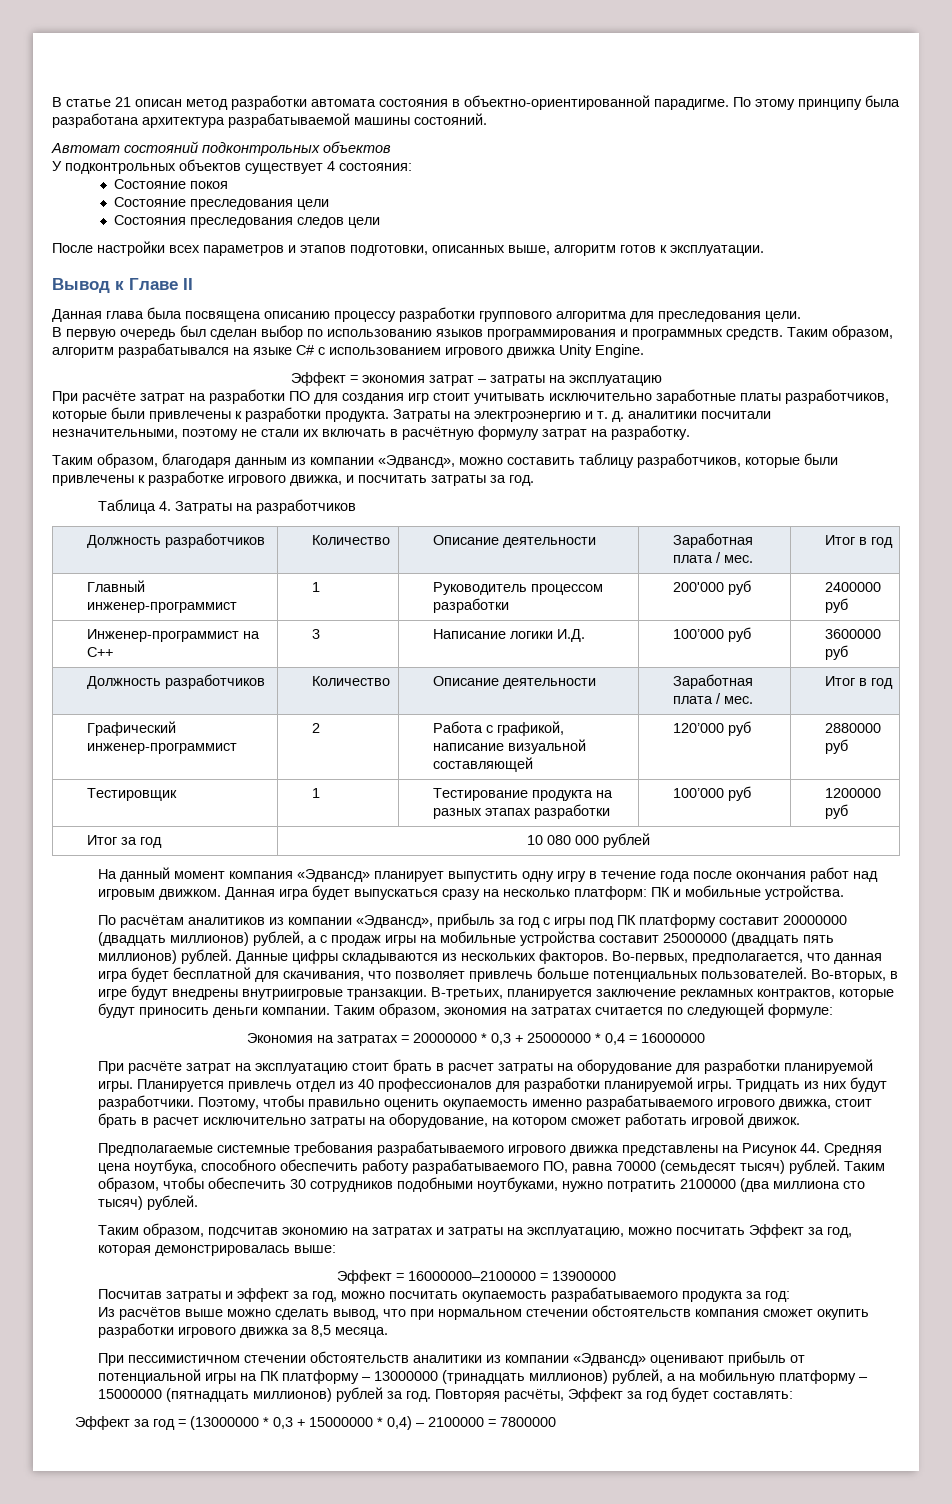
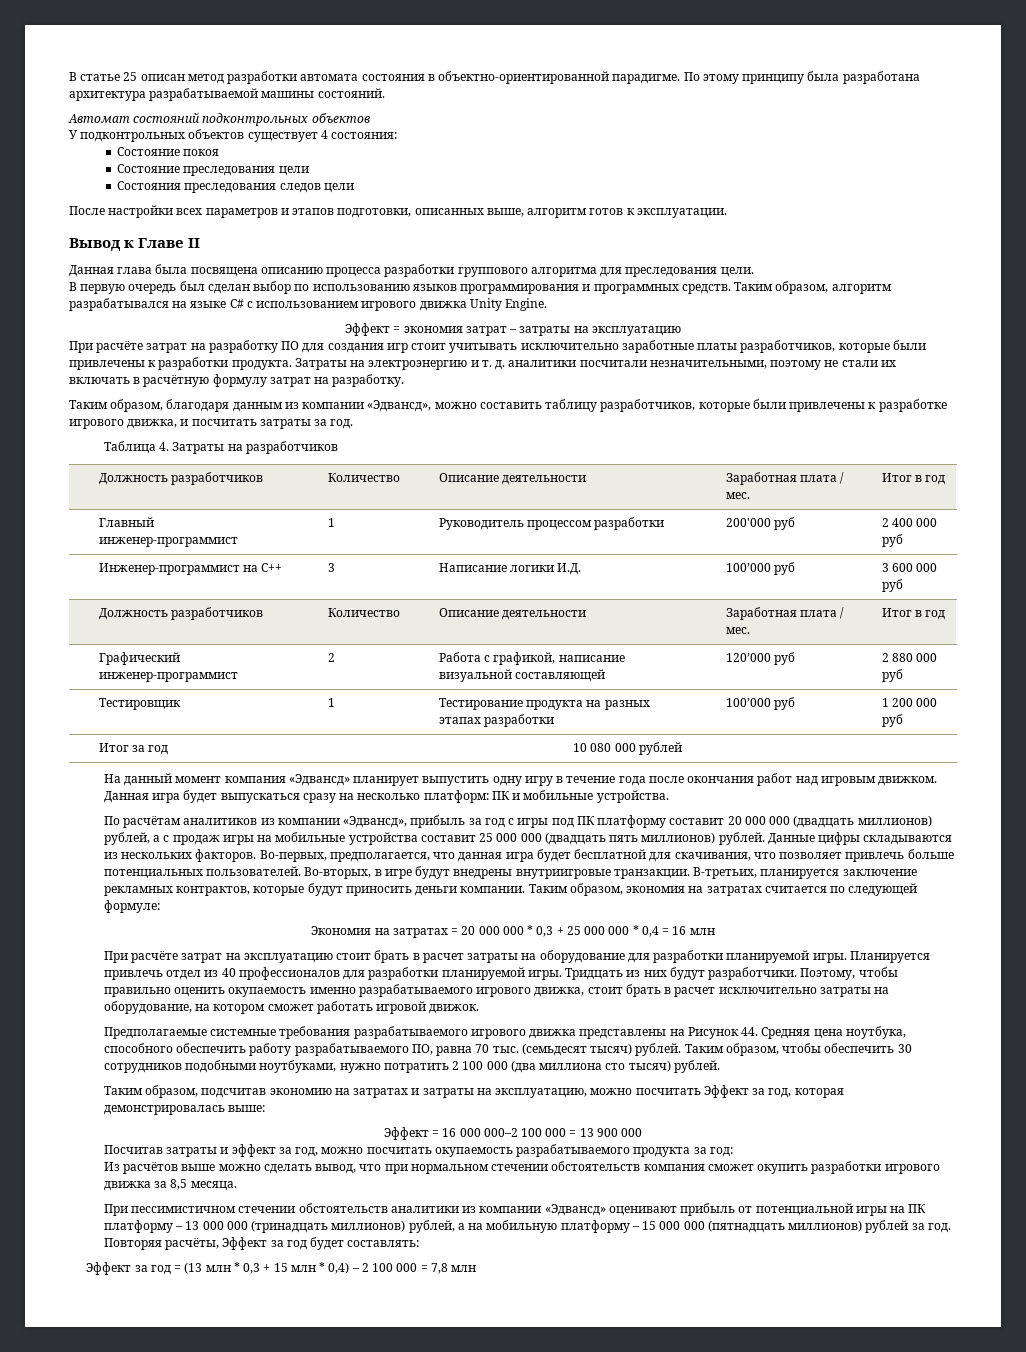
[115,97,131,107] 21 -> [123,72,138,81] 25
[334,311,396,322] процессу -> [326,267,382,277] процесса
[209,389,285,404] разработки -> [208,340,278,353] разработку
[825,582,882,592] 2400000 -> [881,518,938,527] 2 400 000
[825,629,882,639] 3600000 -> [881,563,938,572] 3 600 000
[825,723,882,733] 2880000 -> [881,653,938,662] 2 880 000
[825,788,882,798] 1200000 -> [881,698,938,707] 1 200 000
[783,915,848,925] 20000000 -> [727,816,791,825] 20 000 000
[663,933,728,943] 25000000 -> [479,833,542,842] 25 000 000
[413,1033,591,1045] 20000000 * 0,3 + 25000000 -> [461,925,630,937] 20 000 000 * 0,3 + 25 000 000
[641,1033,705,1043] 16000000 -> [672,926,715,935] 16 млн
[616,1161,657,1171] 70000 -> [475,1044,519,1053] 70 тыс.
[680,1179,737,1189] 2100000 -> [452,1061,508,1070] 2 100 000
[407,1271,616,1281] 16000000–2100000 = 13900000 -> [442,1128,643,1137] 16 000 000–2 100 000 = 13 900 000
[374,1371,439,1381] 13000000 -> [185,1221,248,1230] 13 000 000
[98,1389,163,1399] 15000000 -> [642,1221,705,1230] 15 000 000
[190,1416,374,1430] (13000000 * 0,3 + 15000000 -> [184,1262,316,1274] (13 млн * 0,3 + 15 млн
[428,1417,557,1427] 2100000 = 7800000 -> [361,1263,477,1274] 2 100 000 = 7,8 млн

